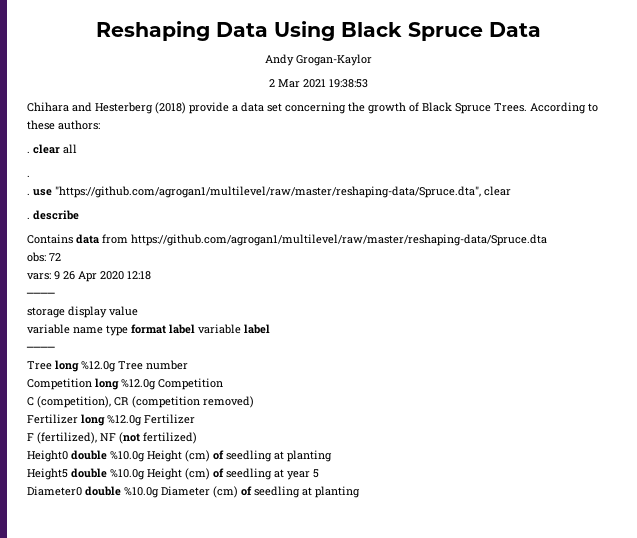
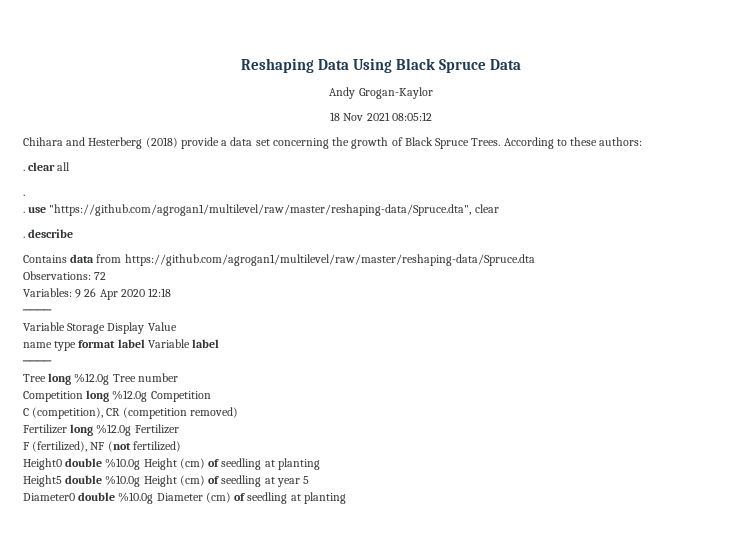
[269,79,368,88] 2 Mar 2021 19:38:53 -> [330,112,432,121] 18 Nov 2021 08:05:12
[27,252,46,262] obs: -> [23,271,91,280] Observations:
[27,273,51,280] vars: -> [23,288,72,297] Variables:
[27,306,138,318] [27,324,70,334] storage display value // variable -> [23,322,177,334] Variable Storage Display Value //
[198,324,241,334] variable -> [147,339,190,348] Variable

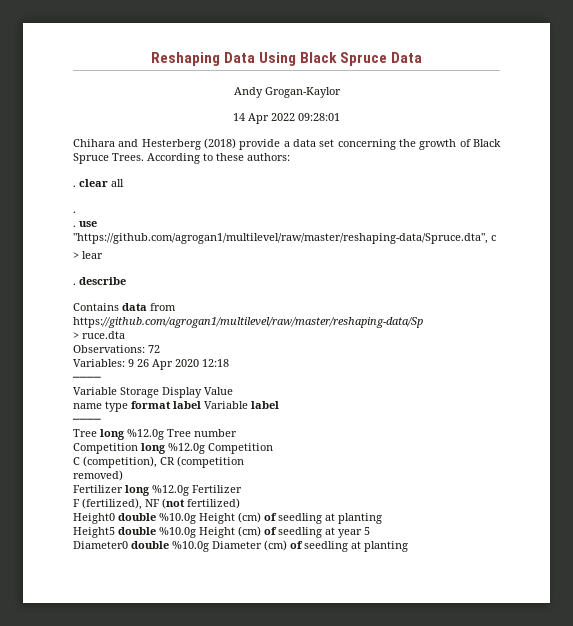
[330,112,432,121] 18 Nov 2021 08:05:12 -> [233,113,340,124] 14 Apr 2022 09:28:01
[474,204,499,213] clear -> [491,235,496,241] [73,251,103,259] c // > lear
[124,254,535,266] https://github.com/agrogan1/multilevel/raw/master/reshaping-data/Spruce.dta -> [73,317,423,328] [73,331,125,339] https://github.com/agrogan1/multilevel/raw/master/reshaping-data/Sp // > ruce.dta
(187, 413) none -> (244, 462) //

